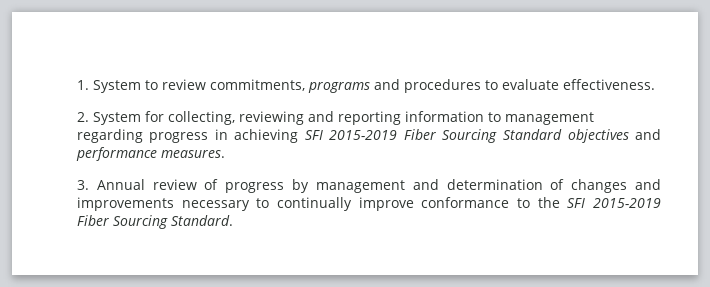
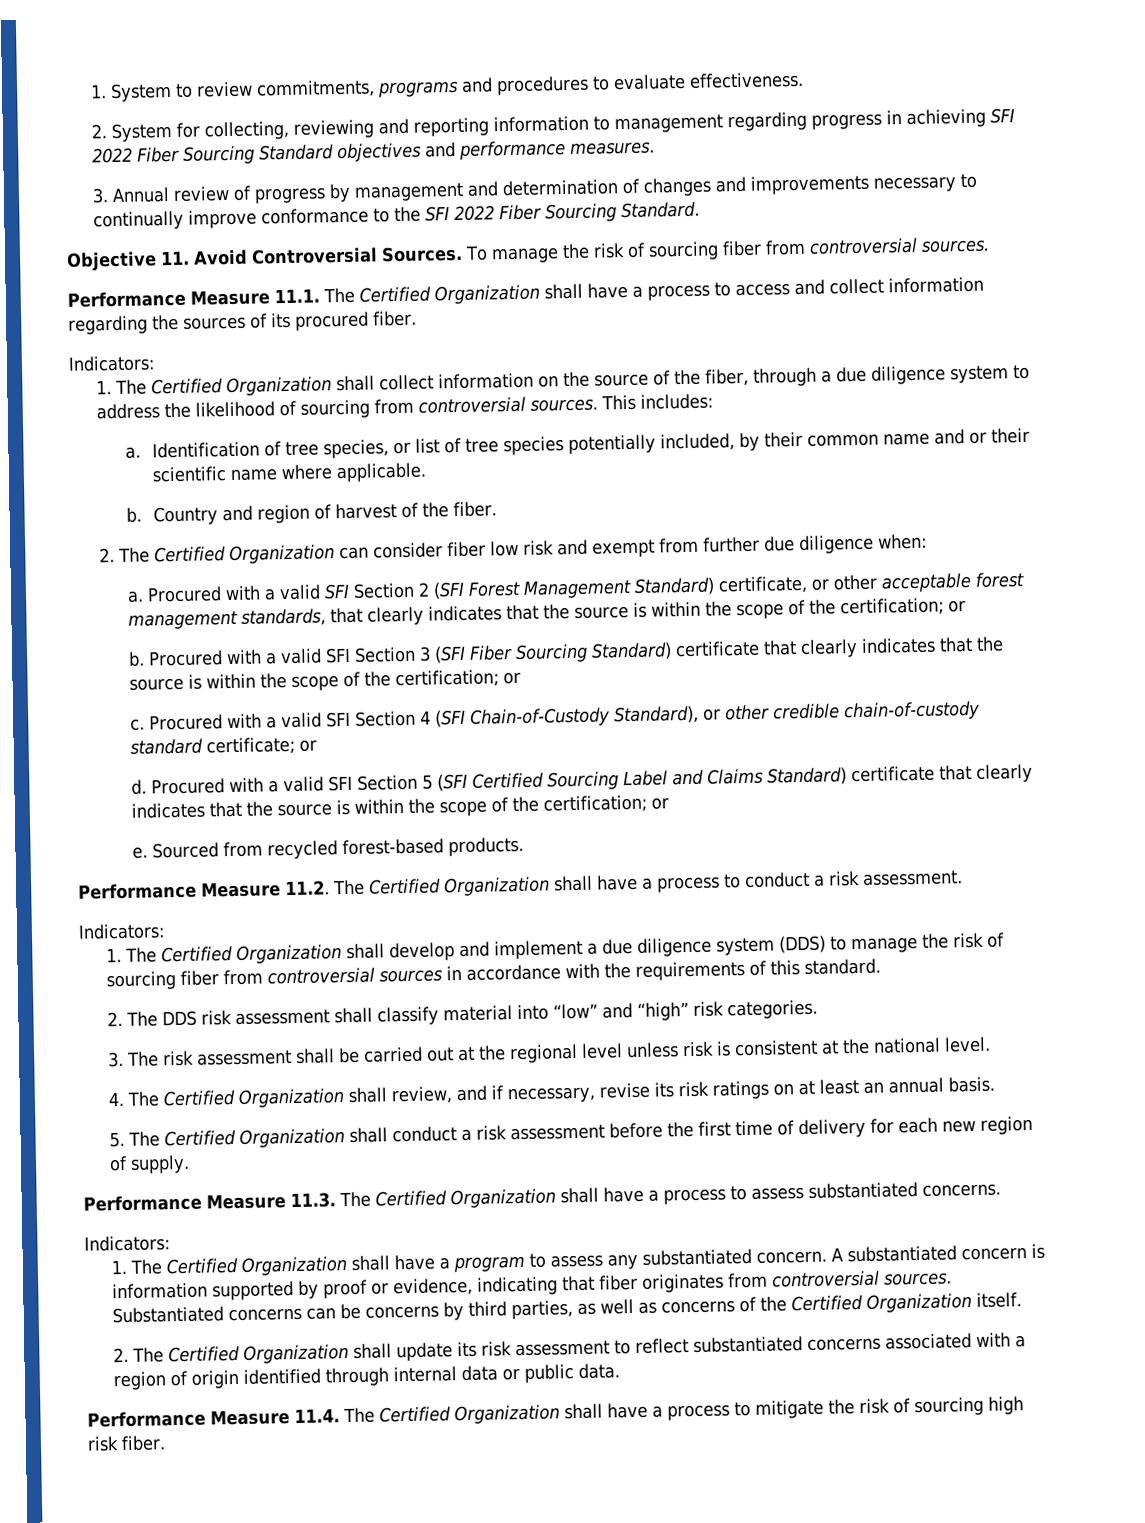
[329,130,398,140] 2015-2019 -> [92,147,134,164] 2022
[593,198,661,208] 2015-2019 -> [454,205,496,221] 2022
(233, 220) none -> [66,237,990,271] [67,276,984,308] [68,310,417,335] [68,355,155,372] [96,364,1031,397] [96,393,714,420] [124,427,1031,459] [152,462,428,483] [125,501,498,526] [99,533,928,565] [126,572,1024,603] [127,597,966,630] [127,636,1004,667] [128,669,521,691] [129,700,980,731] [129,736,317,756] [130,763,1033,795] [130,794,669,819] [131,836,524,860] [78,870,963,900] [78,923,165,940] [106,932,1006,964] [106,958,882,991] [107,999,819,1027] [108,1036,992,1068] [108,1076,996,1108] [109,1115,1034,1148] [109,1154,191,1174] [83,1181,1001,1212] [84,1235,170,1252] [111,1243,1046,1276] [112,1270,953,1301] [112,1292,1023,1324] [113,1332,1027,1364] [113,1363,621,1391] [87,1396,1024,1428] [87,1435,166,1452] // Objective 11. Avoid Controversial Sources. To manage the risk of sourcing fiber from controversial sources. // Performance Measure 11.1. The Certified Organization shall have a process to access and collect information regarding the sources of its procured fiber. // Indicators: // 1. The Certified Organization shall collect information on the source of the fiber, through a due diligence system to address the likelihood of sourcing from controversial sources. This includes: // a. Identification of tree species, or list of tree species potentially included, by their common name and or their scientific name where applicable. // b. Country and region of harvest of the fiber. // 2. The Certified Organization can consider fiber low risk and exempt from further due diligence when: // a. Procured with a valid SFI Section 2 (SFI Forest Management Standard) certificate, or other acceptable forest management standards, that clearly indicates that the source is within the scope of the certification; or // b. Procured with a valid SFI Section 3 (SFI Fiber Sourcing Standard) certificate that clearly indicates that the source is within the scope of the certification; or // c. Procured with a valid SFI Section 4 (SFI Chain-of-Custody Standard), or other credible chain-of-custody standard certificate; or // d. Procured with a valid SFI Section 5 (SFI Certified Sourcing Label and Claims Standard) certificate that clearly indicates that the source is within the scope of the certification; or // e. Sourced from recycled forest-based products. // Performance Measure 11.2. The Certified Organization shall have a process to conduct a risk assessment. // Indicators: // 1. The Certified Organization shall develop and implement a due diligence system (DDS) to manage the risk of sourcing fiber from controversial sources in accordance with the requirements of this standard. // 2. The DDS risk assessment shall classify material into “low” and “high” risk categories. // 3. The risk assessment shall be carried out at the regional level unless risk is consistent at the national level. // 4. The Certified Organization shall review, and if necessary, revise its risk ratings on at least an annual basis. // 5. The Certified Organization shall conduct a risk assessment before the first time of delivery for each new region of supply. // Performance Measure 11.3. The Certified Organization shall have a process to assess substantiated concerns. // Indicators: // 1. The Certified Organization shall have a program to assess any substantiated concern. A substantiated concern is information supported by proof or evidence, indicating that fiber originates from controversial sources. Substantiated concerns can be concerns by third parties, as well as concerns of the Certified Organization itself. // 2. The Certified Organization shall update its risk assessment to reflect substantiated concerns associated with a region of origin identified through internal data or public data. // Performance Measure 11.4. The Certified Organization shall have a process to mitigate the risk of sourcing high risk fiber.

